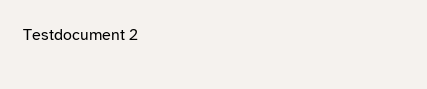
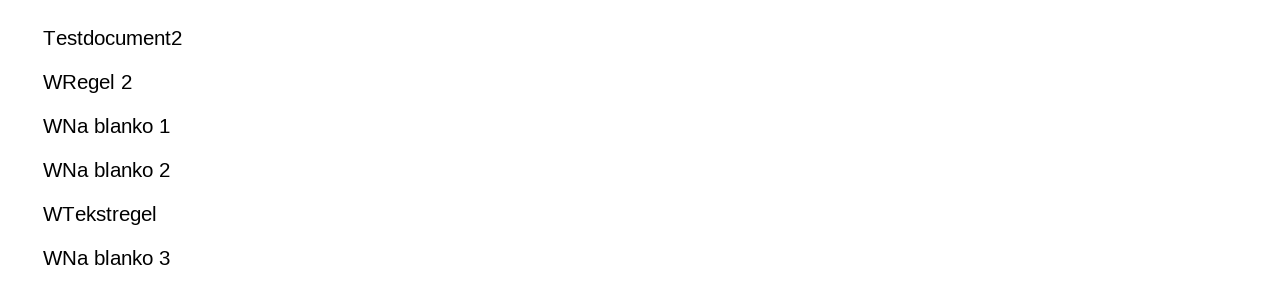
[23,29,139,40] Testdocument 2 -> [43,30,182,45] [43,74,132,93] [43,118,170,133] [43,162,170,177] [43,206,157,225] [43,250,170,265] Testdocument2 // WRegel 2 // WNa blanko 1 // WNa blanko 2 // WTekstregel // WNa blanko 3

